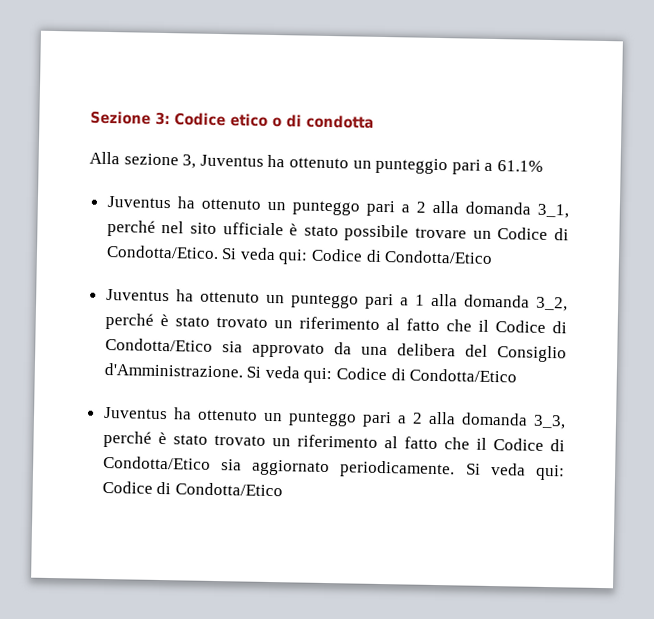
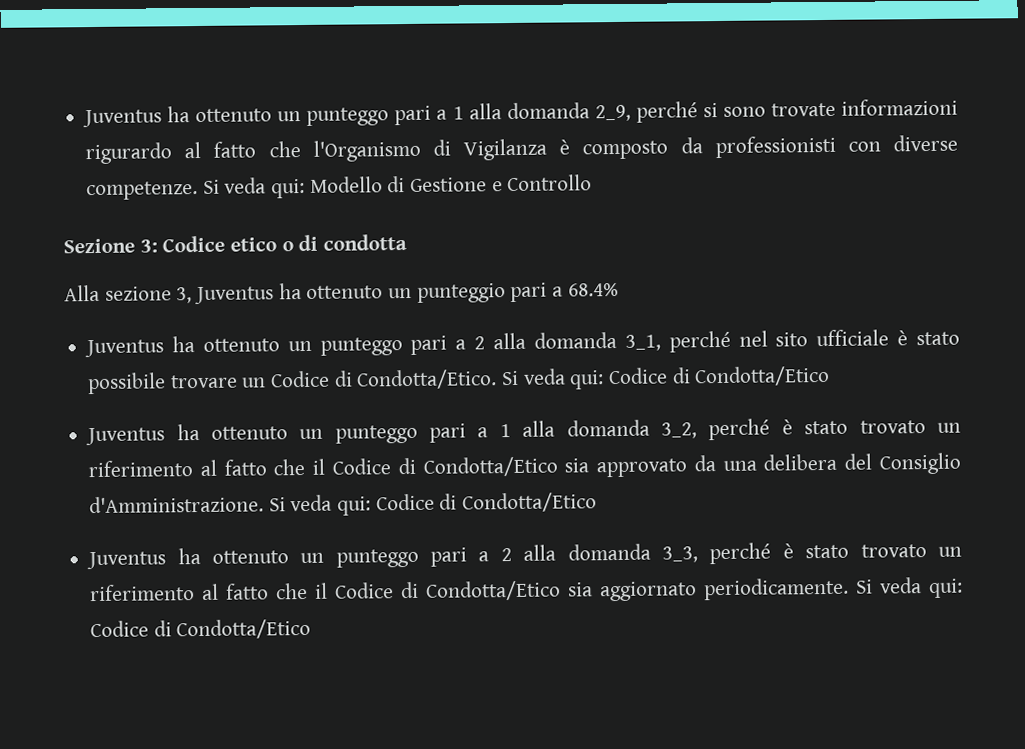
(90, 117) none -> [82,98,958,128] [85,134,958,165] [86,174,593,201] Juventus ha ottenuto un punteggo pari a 1 alla domanda 2_9, perché si sono trovate informazioni rigurardo al fatto che l'Organismo di Vigilanza è composto da professionisti con diverse competenze. Si veda qui: Modello di Gestione e Controllo //
[496,160,543,172] 61.1% -> [567,282,619,297] 68.4%

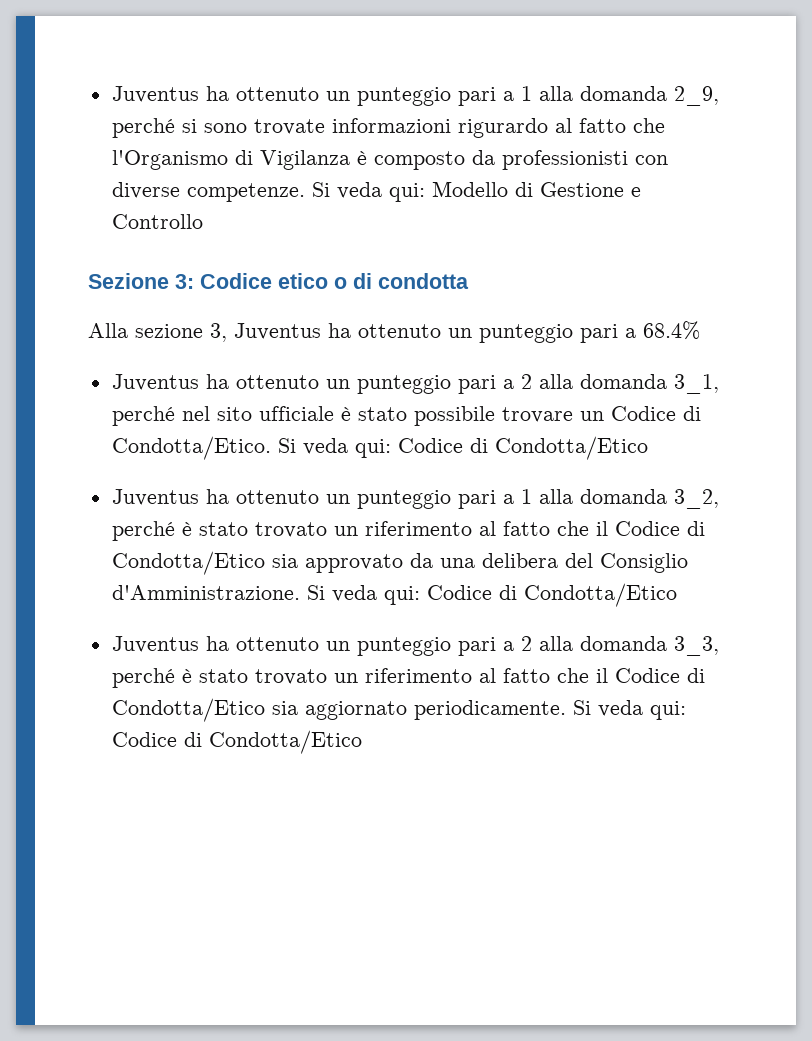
[82,106,390,128] Juventus ha ottenuto un punteggo -> [111,86,451,106] Juventus ha ottenuto un punteggio
[319,337,403,356] punteggo -> [356,375,451,394] punteggio
[334,424,418,444] punteggo -> [356,490,451,509] punteggio
[335,548,419,568] punteggo -> [356,637,451,656] punteggio

